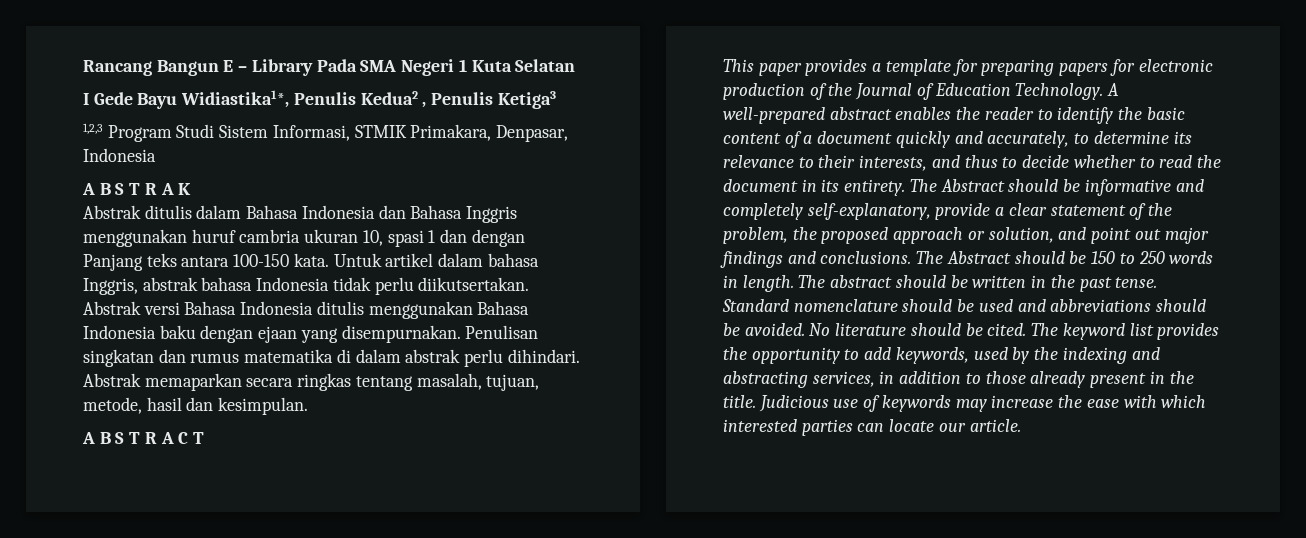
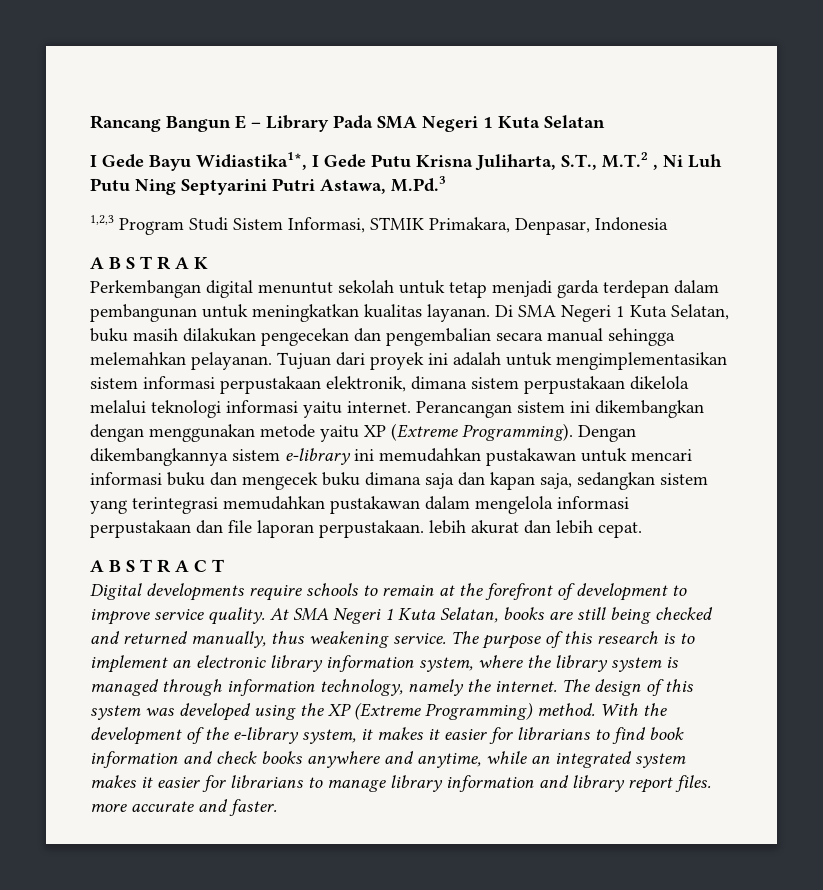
[293,91,556,109] Penulis Kedua2 , Penulis Ketiga3 -> [312,152,722,171] [90,176,446,195] I Gede Putu Krisna Juliharta, S.T., M.T.2 , Ni Luh Putu Ning Septyarini Putri Astawa, M.Pd.3
[83,205,518,223] [83,229,525,247] [83,253,539,271] [83,277,530,295] [83,301,530,319] [83,325,539,343] [83,349,580,367] [83,373,540,391] [83,397,309,415] Abstrak ditulis dalam Bahasa Indonesia dan Bahasa Inggris menggunakan huruf cambria ukuran 10, spasi 1 dan dengan Panjang teks antara 100-150 kata. Untuk artikel dalam bahasa Inggris, abstrak bahasa Indonesia tidak perlu diikutsertakan. Abstrak versi Bahasa Indonesia ditulis menggunakan Bahasa Indonesia baku dengan ejaan yang disempurnakan. Penulisan singkatan dan rumus matematika di dalam abstrak perlu dihindari. Abstrak memaparkan secara ringkas tentang masalah, tujuan, metode, hasil dan kesimpulan. -> [90,280,719,298] [90,304,729,322] [90,328,675,346] [90,352,727,370] [90,376,689,394] [90,400,704,418] [90,423,636,442] [90,448,692,466] [90,472,708,490] [90,496,629,514] [90,520,642,538] Perkembangan digital menuntut sekolah untuk tetap menjadi garda terdepan dalam pembangunan untuk meningkatkan kualitas layanan. Di SMA Negeri 1 Kuta Selatan, buku masih dilakukan pengecekan dan pengembalian secara manual sehingga melemahkan pelayanan. Tujuan dari proyek ini adalah untuk mengimplementasikan sistem informasi perpustakaan elektronik, dimana sistem perpustakaan dikelola melalui teknologi informasi yaitu internet. Perancangan sistem ini dikembangkan dengan menggunakan metode yaitu XP (Extreme Programming). Dengan dikembangkannya sistem e-library ini memudahkan pustakawan untuk mencari informasi buku dan mengecek buku dimana saja dan kapan saja, sedangkan sistem yang terintegrasi memudahkan pustakawan dalam mengelola informasi perpustakaan dan file laporan perpustakaan. lebih akurat dan lebih cepat.
[723,59,1213,76] [723,83,1120,100] [723,107,1185,124] [723,131,1192,148] [723,155,1221,171] [723,179,1204,196] [723,203,1173,220] [723,227,1209,244] [720,251,1214,268] [723,275,1158,292] [722,299,1207,312] [723,323,1220,340] [723,347,1160,364] [723,371,1194,388] [723,395,1207,412] [723,419,1021,436] This paper provides a template for preparing papers for electronic production of the Journal of Education Technology. A well-prepared abstract enables the reader to identify the basic content of a document quickly and accurately, to determine its relevance to their interests, and thus to decide whether to read the document in its entirety. The Abstract should be informative and completely self-explanatory, provide a clear statement of the problem, the proposed approach or solution, and point out major findings and conclusions. The Abstract should be 150 to 250 words in length. The abstract should be written in the past tense. Standard nomenclature should be used and abbreviations should be avoided. No literature should be cited. The keyword list provides the opportunity to add keywords, used by the indexing and abstracting services, in addition to those already present in the title. Judicious use of keywords may increase the ease with which interested parties can locate our article. -> [90,583,687,601] [90,607,713,625] [90,631,695,649] [90,655,678,673] [90,679,693,696] [90,702,667,721] [90,727,684,745] [90,751,686,768] [90,775,711,793] [90,799,277,816] Digital developments require schools to remain at the forefront of development to improve service quality. At SMA Negeri 1 Kuta Selatan, books are still being checked and returned manually, thus weakening service. The purpose of this research is to implement an electronic library information system, where the library system is managed through information technology, namely the internet. The design of this system was developed using the XP (Extreme Programming) method. With the development of the e-library system, it makes it easier for librarians to find book information and check books anywhere and anytime, while an integrated system makes it easier for librarians to manage library information and library report files. more accurate and faster.

